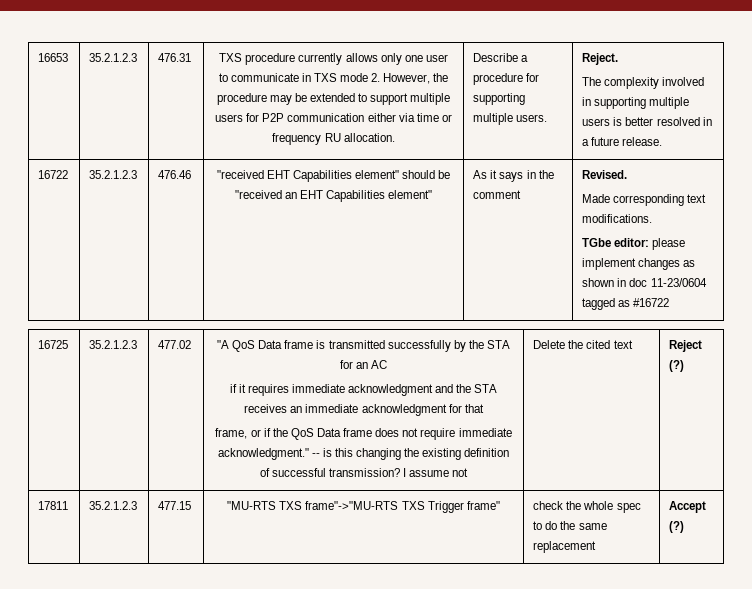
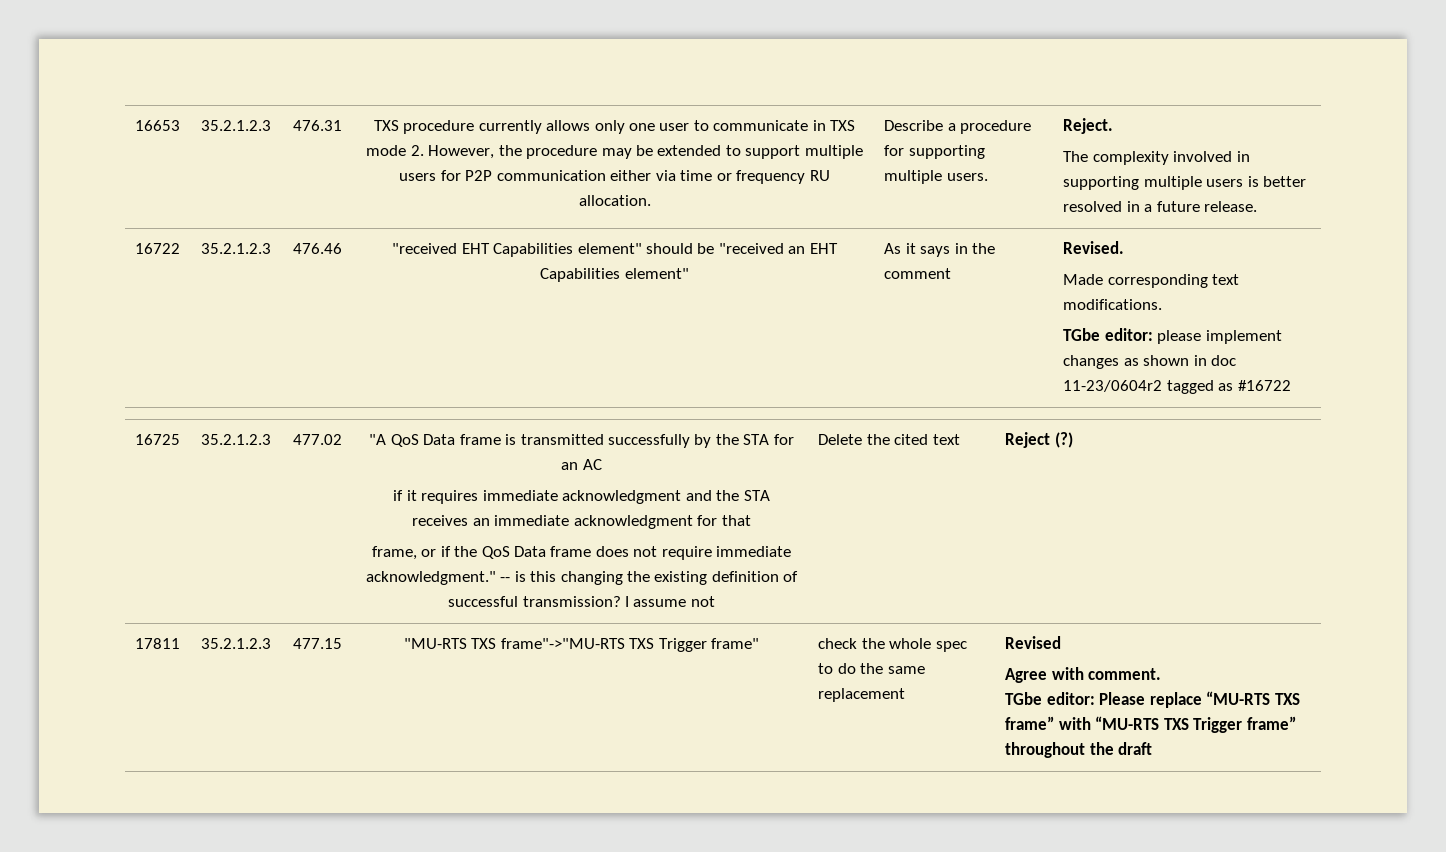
[650,278,707,287] 11-23/0604 -> [1063,380,1163,392] 11-23/0604r2
[669,501,707,513] [669,521,685,533] Accept (?) -> [1005,636,1062,649] [1005,667,1162,683] [1005,691,1300,708] [1005,716,1296,733] [1005,742,1153,758] Revised // Agree with comment. // TGbe editor: Please replace “MU-RTS TXS frame” with “MU-RTS TXS Trigger frame” throughout the draft

